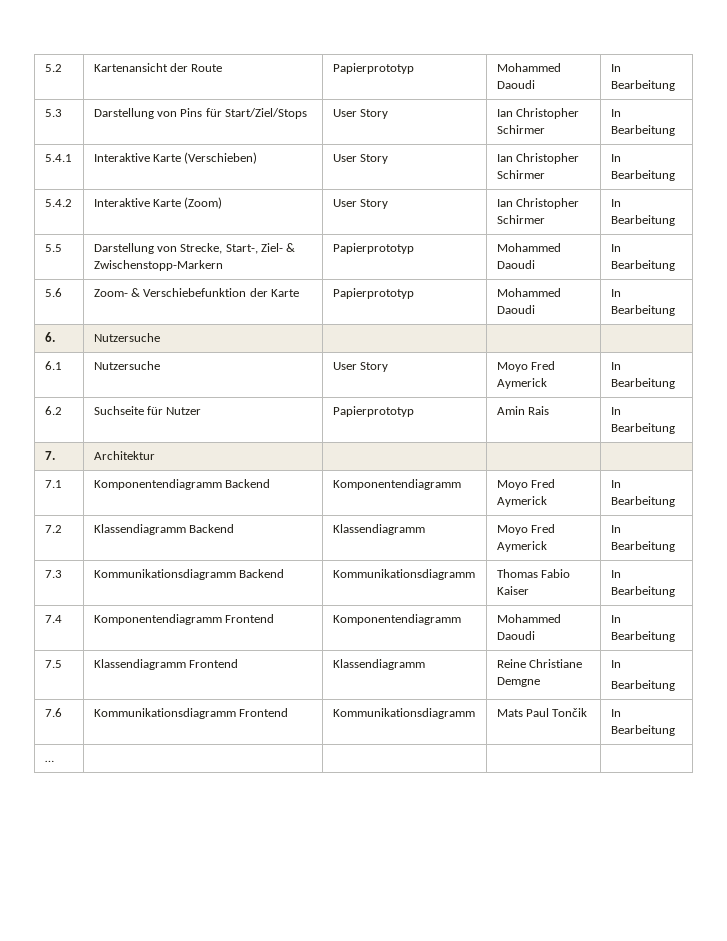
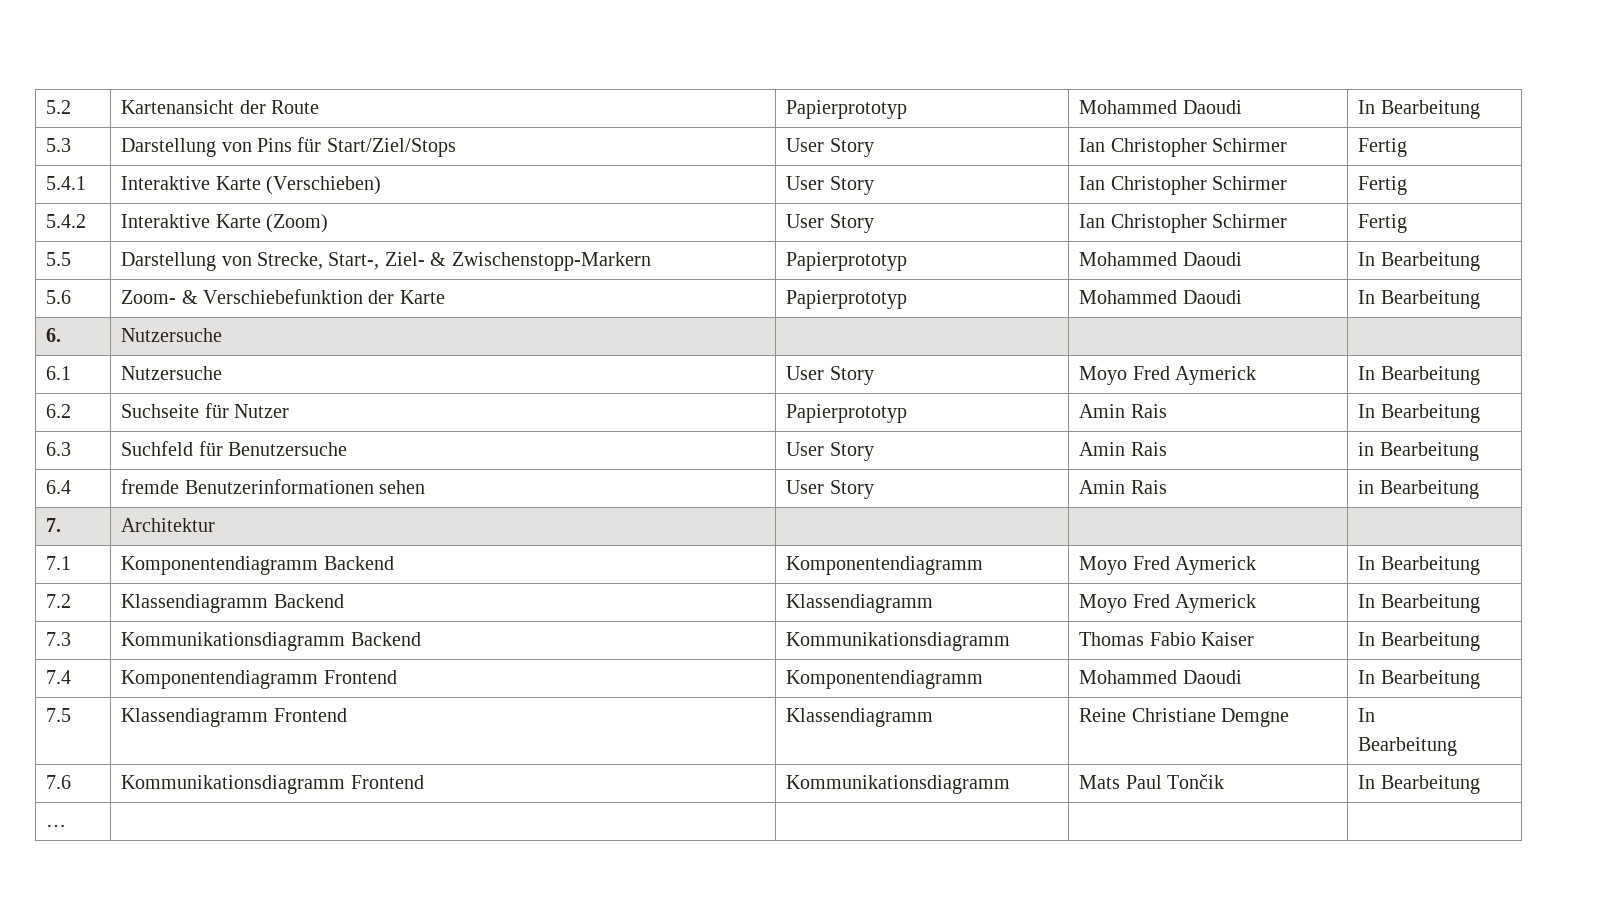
[610,109,621,117] [610,125,675,136] In Bearbeitung -> [1358,138,1408,157] Fertig
[610,154,621,162] [610,170,675,181] In Bearbeitung -> [1358,176,1408,195] Fertig
[610,199,621,207] [610,215,675,226] In Bearbeitung -> [1358,214,1408,233] Fertig
(675, 428) none -> [46,442,72,456] [121,441,348,456] [786,442,874,461] [1079,442,1167,456] [1358,442,1479,461] [46,480,72,494] [121,479,426,494] [786,480,874,499] [1079,480,1167,494] [1358,480,1479,499] // 6.3 | Suchfeld für Benutzersuche | User Story | Amin Rais | in Bearbeitung // 6.4 | fremde Benutzerinformationen sehen | User Story | Amin Rais | in Bearbeitung

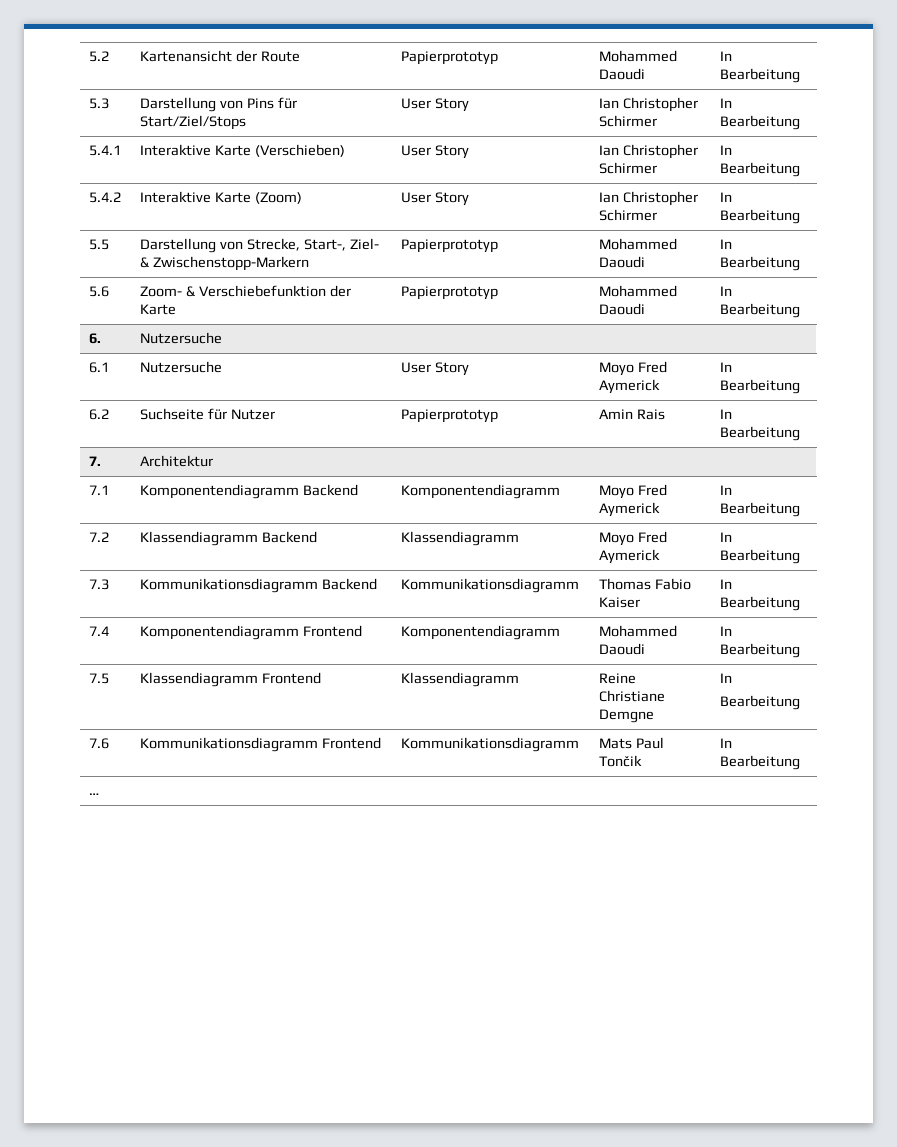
[1358,138,1408,157] Fertig -> [720,98,733,108] [720,115,801,130] In Bearbeitung
[1358,176,1408,195] Fertig -> [720,145,733,155] [720,162,801,177] In Bearbeitung
[1358,214,1408,233] Fertig -> [720,192,733,202] [720,209,801,224] In Bearbeitung
[46,442,72,456] [121,441,348,456] [786,442,874,461] [1079,442,1167,456] [1358,442,1479,461] [46,480,72,494] [121,479,426,494] [786,480,874,499] [1079,480,1167,494] [1358,480,1479,499] // 6.3 | Suchfeld für Benutzersuche | User Story | Amin Rais | in Bearbeitung // 6.4 | fremde Benutzerinformationen sehen | User Story | Amin Rais | in Bearbeitung -> (801, 433) none

